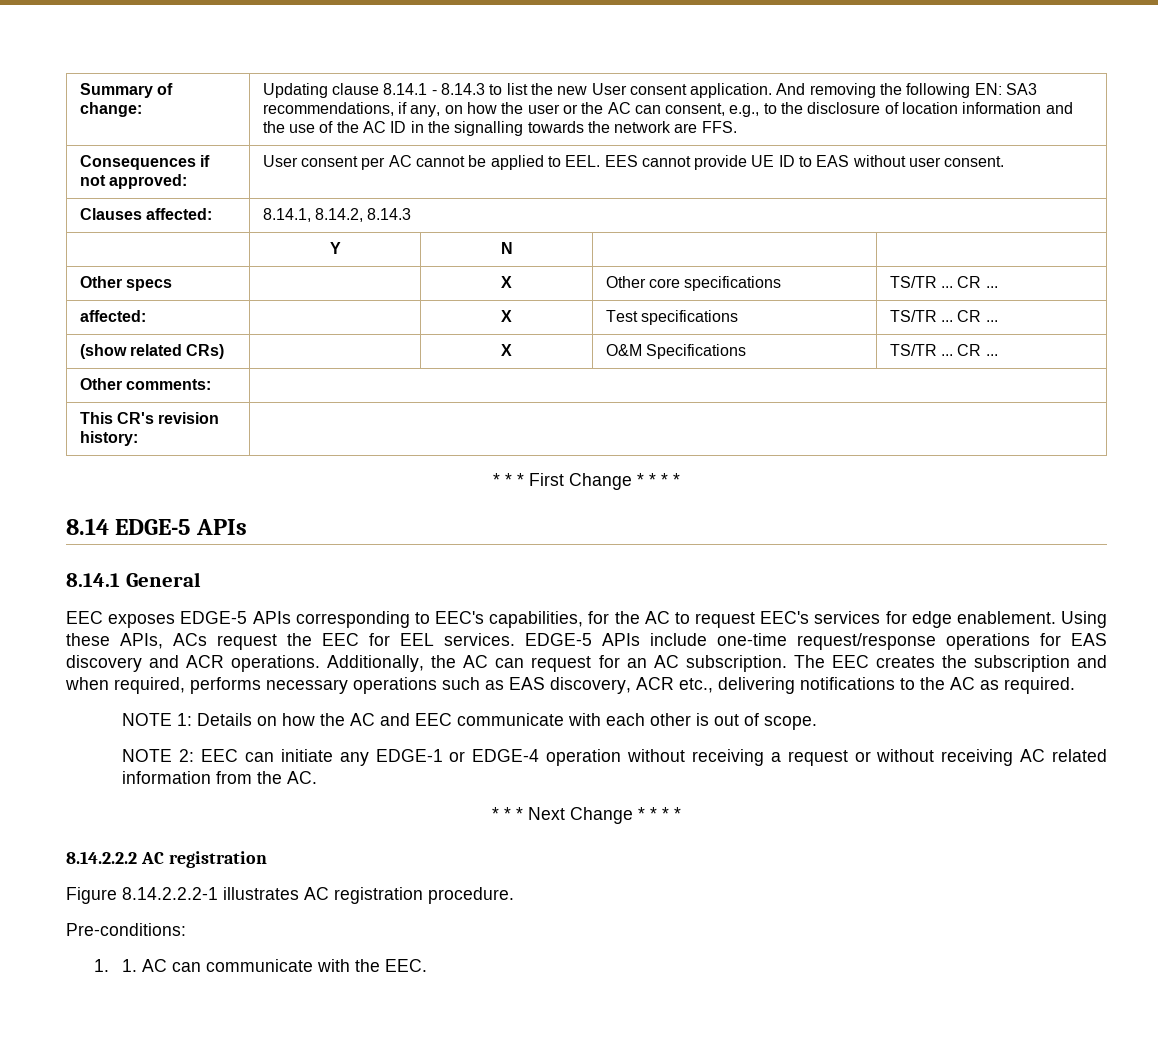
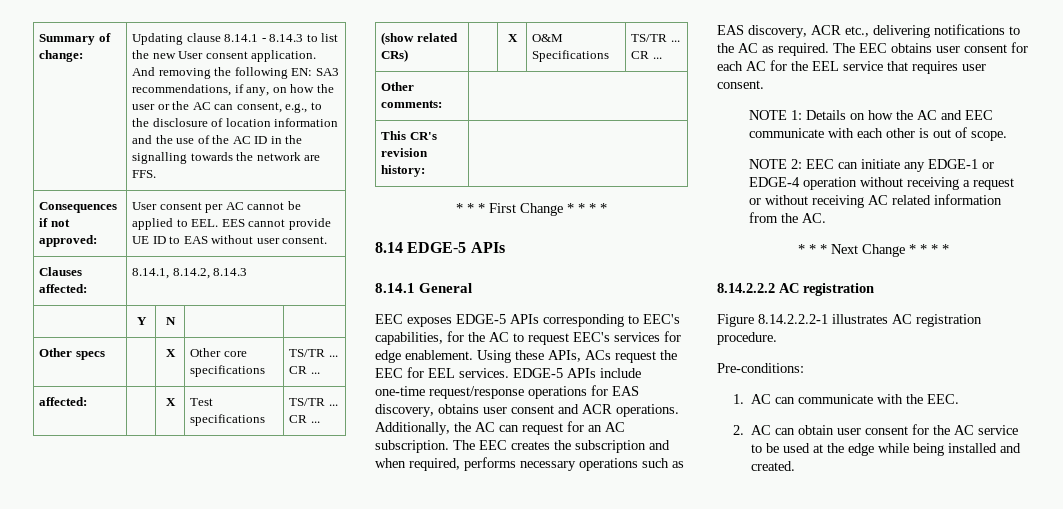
[66,655,142,672] discovery -> [375,404,554,417] discovery, obtains user consent
(1075, 685) none -> [833,42,1028,53] [717,60,986,74] [717,80,764,89] The EEC obtains user consent for each AC for the EEL service that requires user consent.
[122,959,138,972] 1. -> (745, 399) none
(428, 965) none -> [733,424,1019,435] [751,443,1022,456] [751,461,796,471] // 2. AC can obtain user consent for the AC service to be used at the edge while being installed and created.

